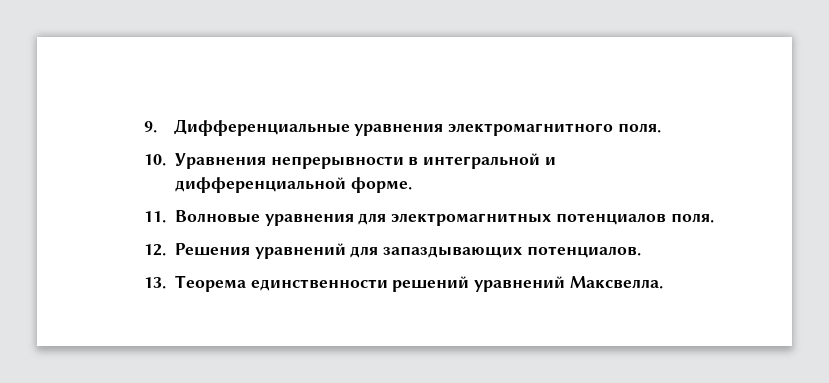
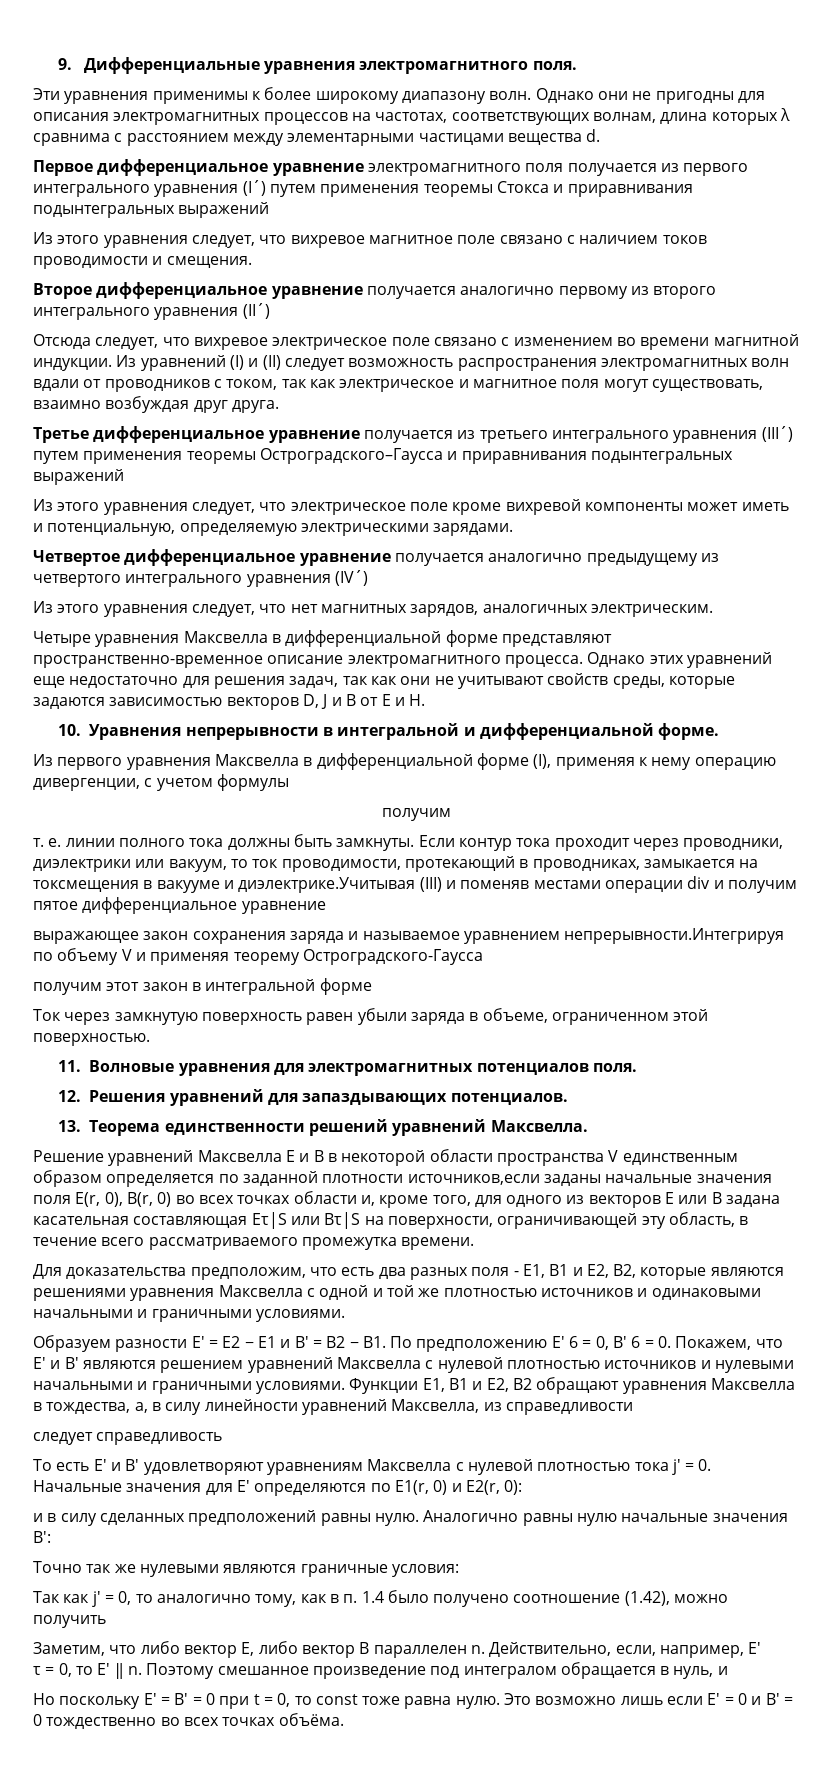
(661, 128) none -> [33,87,765,104] [33,108,790,125] [33,129,601,146] [33,159,749,176] [33,180,693,197] [33,202,270,218] [33,232,707,248] [33,256,252,269] [33,282,717,299] [33,303,270,320] [33,334,799,350] [33,355,790,371] [33,379,763,392] [33,396,279,413] [33,426,793,443] [33,448,733,464] [33,469,124,485] [33,499,789,515] [33,523,514,536] [33,549,719,566] [33,570,368,587] [33,601,713,617] [33,630,612,647] [33,652,772,668] [33,673,735,689] [33,694,426,710] // Эти уравнения применимы к более широкому диапазону волн. Однако они не пригодны для описания электромагнитных процессов на частотах, соответствующих волнам, длина которых λ сравнима с расстоянием между элементарными частицами вещества d. // Первое дифференциальное уравнение электромагнитного поля получается из первого интегрального уравнения (I´) путем применения теоремы Стокса и приравнивания подынтегральных выражений // Из этого уравнения следует, что вихревое магнитное поле связано с наличием токов проводимости и смещения. // Второе дифференциальное уравнение получается аналогично первому из второго интегрального уравнения (II´) // Отсюда следует, что вихревое электрическое поле связано с изменением во времени магнитной индукции. Из уравнений (I) и (II) следует возможность распространения электромагнитных волн вдали от проводников с током, так как электрическое и магнитное поля могут существовать, взаимно возбуждая друг друга. // Третье дифференциальное уравнение получается из третьего интегрального уравнения (III´) путем применения теоремы Остроградского–Гаусса и приравнивания подынтегральных выражений // Из этого уравнения следует, что электрическое поле кроме вихревой компоненты может иметь и потенциальную, определяемую электрическими зарядами. // Четвертое дифференциальное уравнение получается аналогично предыдущему из четвертого интегрального уравнения (IV´) // Из этого уравнения следует, что нет магнитных зарядов, аналогичных электрическим. // Четыре уравнения Максвелла в дифференциальной форме представляют пространственно-временное описание электромагнитного процесса. Однако этих уравнений еще недостаточно для решения задач, так как они не учитывают свойств среды, которые задаются зависимостью векторов D, J и B от E и H.
(412, 185) none -> [33,753,776,770] [33,774,289,791] [381,808,451,821] [33,834,784,851] [33,856,759,872] [33,876,797,893] [33,897,326,914] [33,928,785,944] [33,948,483,965] [33,978,372,995] [33,1008,709,1025] [33,1033,150,1046] // Из первого уравнения Максвелла в дифференциальной форме (I), применяя к нему операцию дивергенции, с учетом формулы // получим // т. е. линии полного тока должны быть замкнуты. Если контур тока проходит через проводники, диэлектрики или вакуум, то ток проводимости, протекающий в проводниках, замыкается на токсмещения в вакууме и диэлектрике.Учитывая (III) и поменяв местами операции div и получим пятое дифференциальное уравнение // выражающее закон сохранения заряда и называемое уравнением непрерывности.Интегрируя по объему V и применяя теорему Остроградского-Гаусса // получим этот закон в интегральной форме // Ток через замкнутую поверхность равен убыли заряда в объеме, ограниченном этой поверхностью.
(663, 282) none -> [33,1149,738,1166] [33,1170,772,1187] [33,1191,781,1208] [33,1212,749,1229] [33,1237,475,1250] [33,1264,784,1280] [33,1285,761,1301] [33,1309,345,1322] [33,1335,783,1352] [33,1357,794,1373] [33,1377,795,1394] [33,1399,633,1415] [33,1432,223,1445] [33,1459,712,1475] [33,1480,523,1496] [33,1510,788,1526] [33,1531,51,1543] [33,1561,459,1577] [33,1590,729,1607] [33,1615,106,1628] [33,1641,762,1658] [33,1662,728,1679] [33,1693,794,1709] [33,1713,344,1729] // Решение уравнений Максвелла E и B в некоторой области пространства V единственным образом определяется по заданной плотности источников,если заданы начальные значения поля E(r, 0), B(r, 0) во всех точках области и, кроме того, для одного из векторов E или B задана касательная составляющая Eτ|S или Bτ|S на поверхности, ограничивающей эту область, в течение всего рассматриваемого промежутка времени. // Для доказательства предположим, что есть два разных поля - E1, B1 и E2, B2, которые являются решениями уравнения Максвелла с одной и той же плотностью источников и одинаковыми начальными и граничными условиями. // Образуем разности E′ = E2 − E1 и B′ = B2 − B1. По предположению E′ 6 = 0, B′ 6 = 0. Покажем, что E′ и B′ являются решением уравнений Максвелла с нулевой плотностью источников и нулевыми начальными и граничными условиями. Функции E1, B1 и E2, B2 обращают уравнения Максвелла в тождества, а, в силу линейности уравнений Максвелла, из справедливости // следует справедливость // Tо есть E′ и B′ удовлетворяют уравнениям Максвелла с нулевой плотностью тока j′ = 0. Начальные значения для E′ определяются по E1(r, 0) и E2(r, 0): // и в силу сделанных предположений равны нулю. Аналогично равны нулю начальные значения B′: // Точно так же нулевыми являются граничные условия: // Так как j′ = 0, то аналогично тому, как в п. 1.4 было получено соотношение (1.42), можно получить // Заметим, что либо вектор E, либо вектор B параллелен n. Действительно, если, например, E′ // τ = 0, то E′ ‖ n. Поэтому смешанное произведение под интегралом обращается в нуль, и // Но поскольку E′ = B′ = 0 при t = 0, то const тоже равна нулю. Это возможно лишь если E′ = 0 и B′ = 0 тождественно во всех точках объёма.

